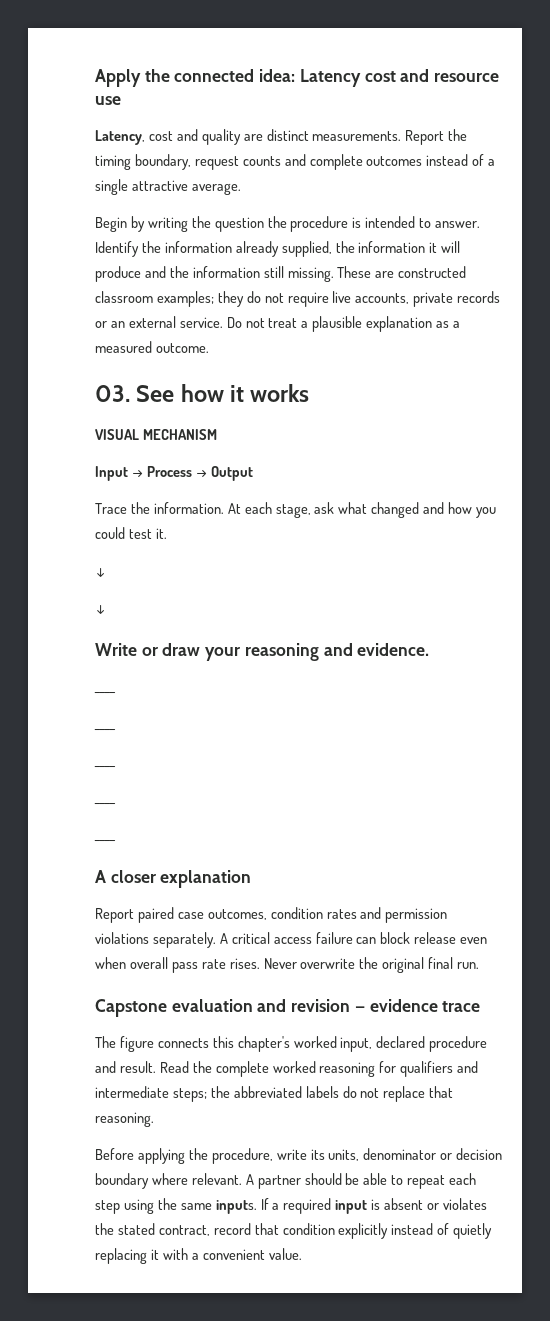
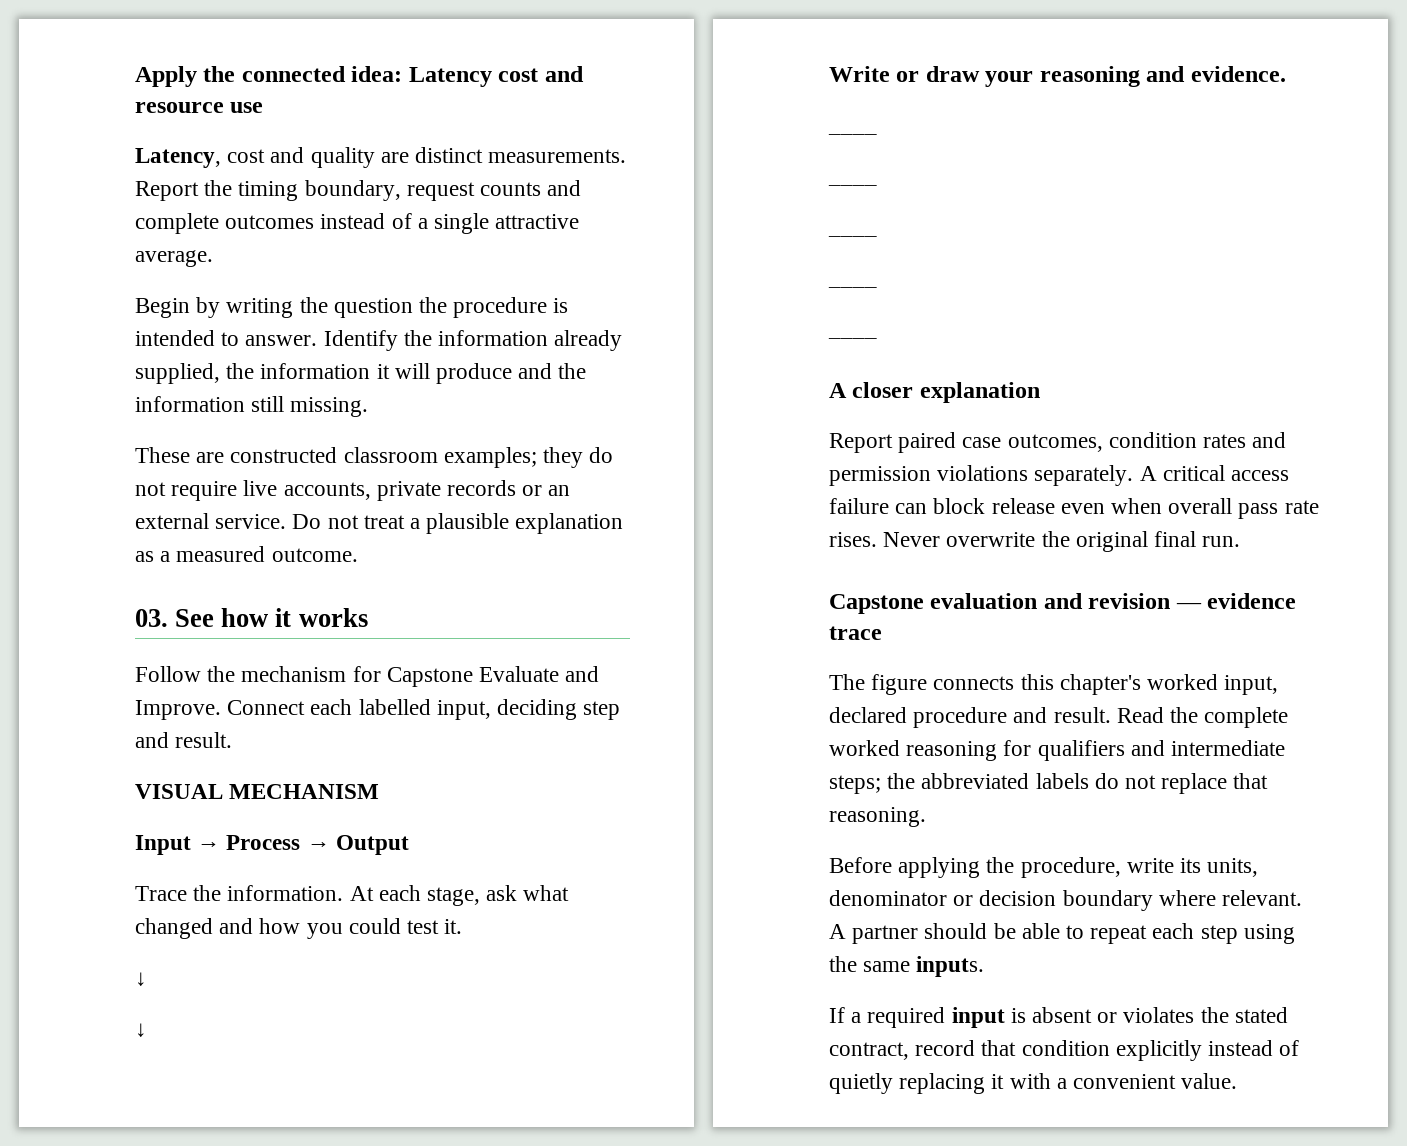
(334, 274) none -> (369, 407) //
(310, 393) none -> [135,666,600,687] [135,699,621,720] [135,732,233,748] // Follow the mechanism for Capstone Evaluate and Improve. Connect each labelled input, deciding step and result.
(257, 1207) none -> (985, 966) //

